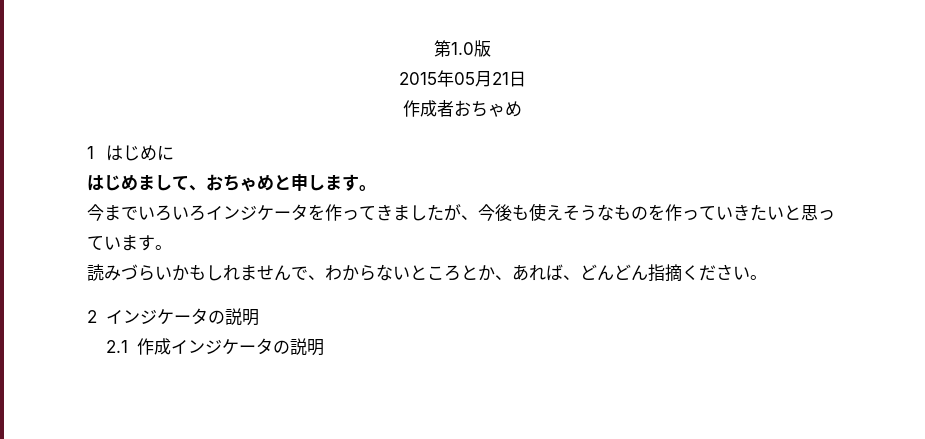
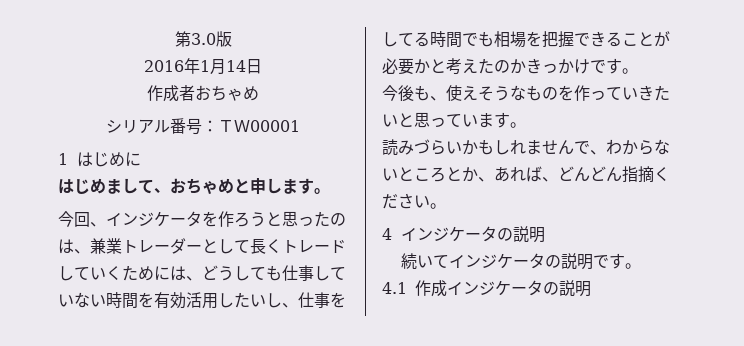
[451,42,474,55] 1.0 -> [190,33,216,45] 3.0
[399,70,509,87] 2015年05月21 -> [144,58,246,75] 2016年1月14
(522, 109) none -> [106,118,300,135] // シリアル番号：ＴＷ00001
[104,205,206,221] までいろいろ -> [74,212,106,227] 回、
[342,204,529,221] ってきましたが、今後も -> [234,211,346,227] [58,238,346,254] [58,265,346,281] [58,292,346,309] [382,31,670,48] [382,58,638,75] [382,85,446,101] ろうと思ったのは、兼業トレーダーとして長くトレードしていくためには、どうしても仕事していない時間を有効活用したいし、仕事をしてる時間でも相場を把握できることが必要かと考えたのかきっかけです。 // 今後も、
[87,310,97,323] 2 -> [382,228,392,240] 4
[106,340,129,353] 2.1 -> [401,253,642,270] [382,282,407,294] 続いてインジケータの説明です。 // 4.1

